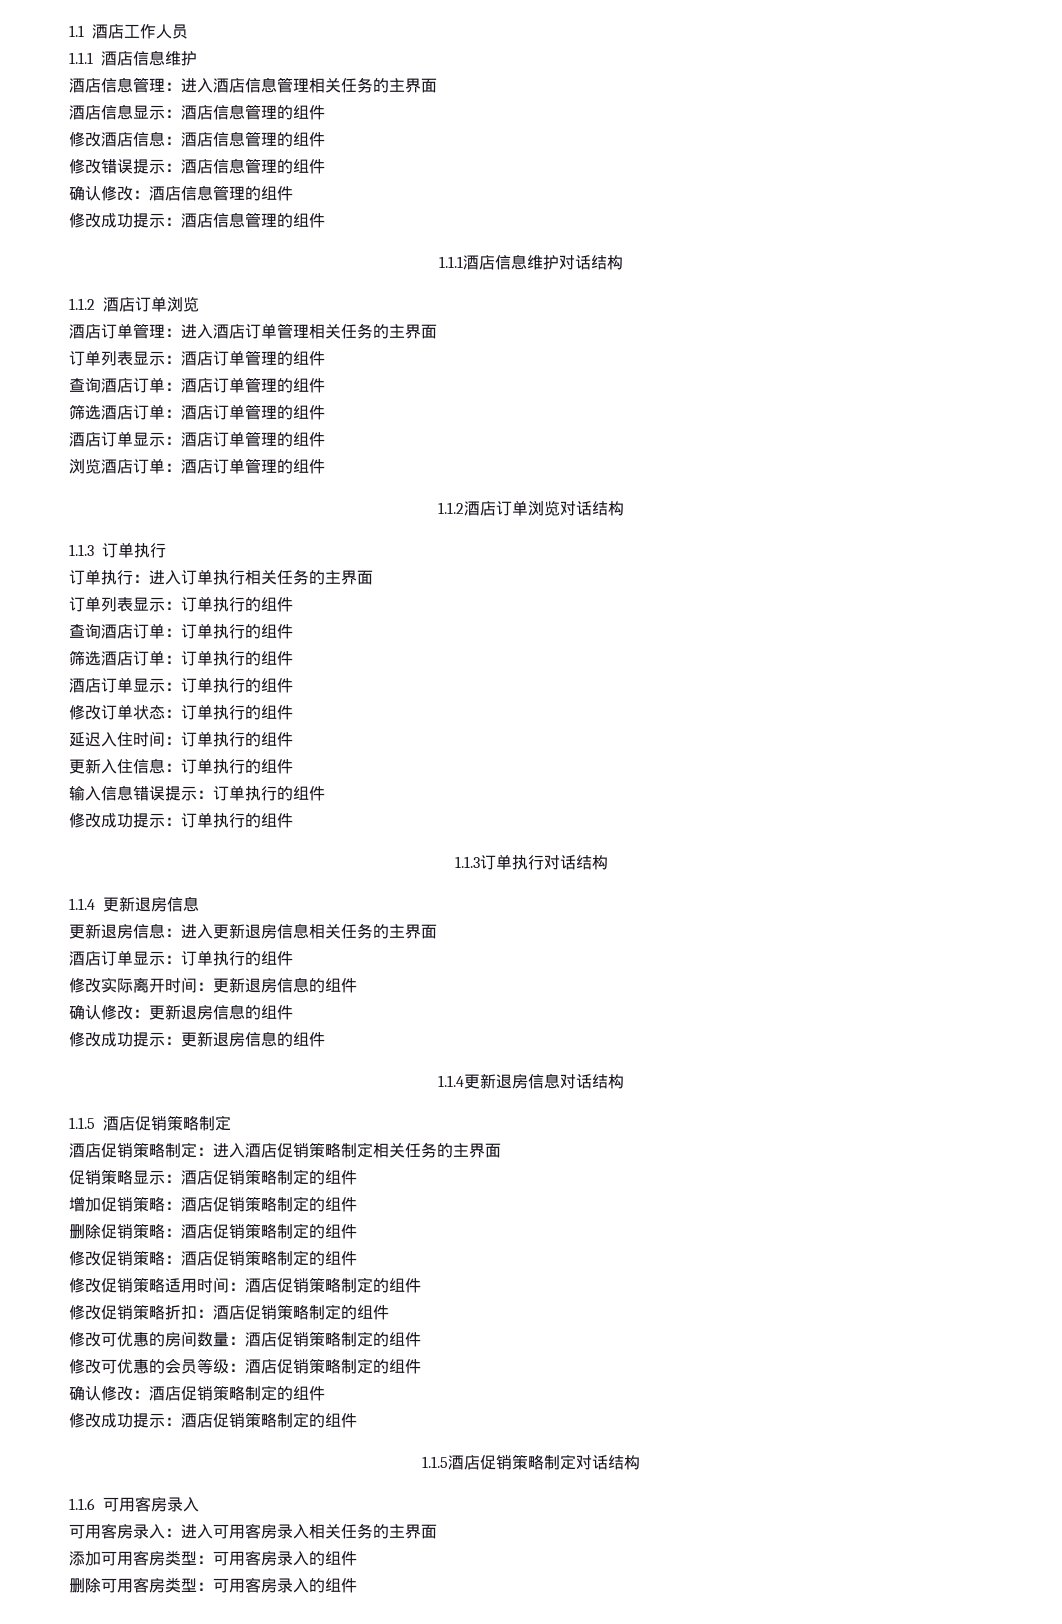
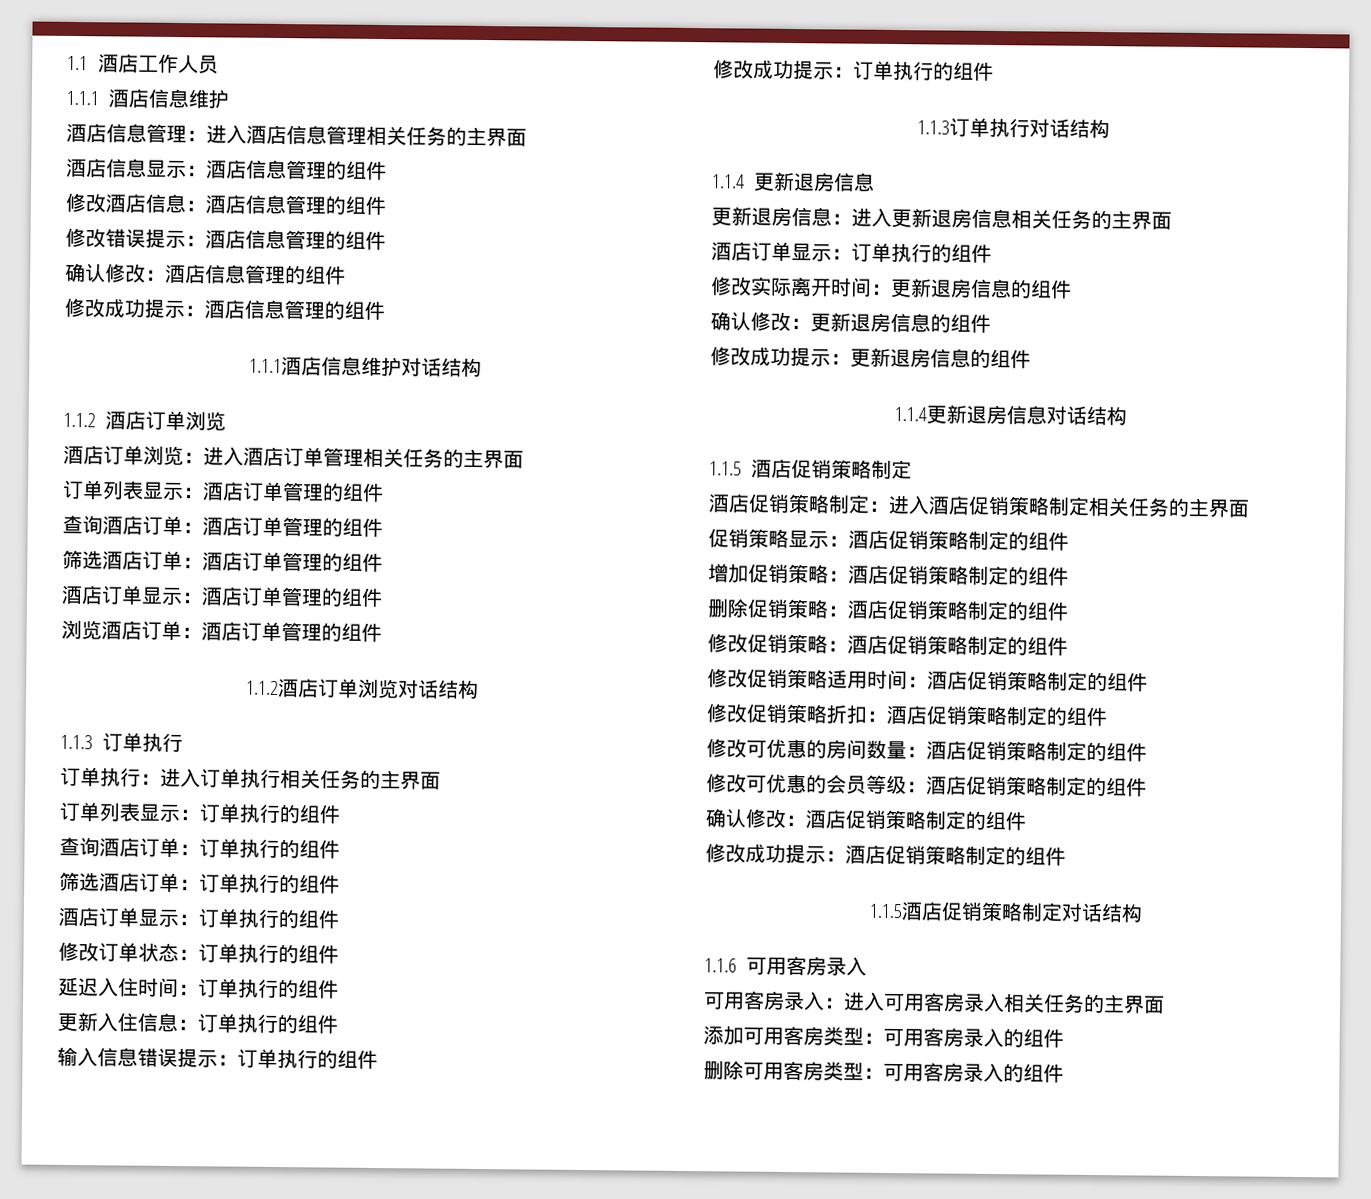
[133,323,165,339] 管理 -> [143,445,184,466] 浏览

